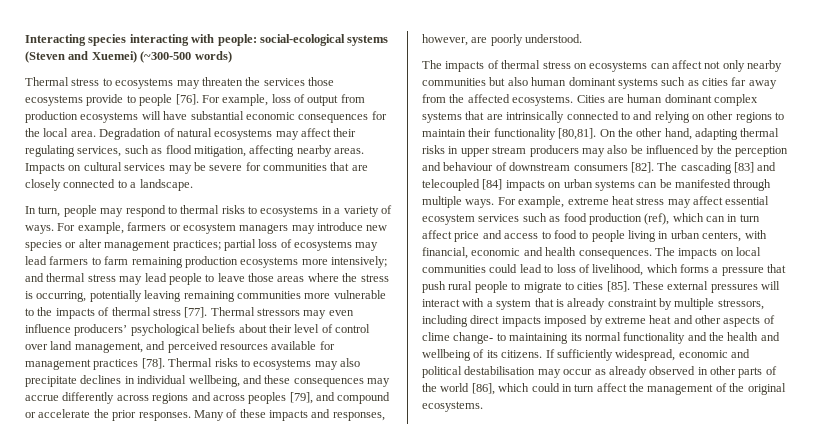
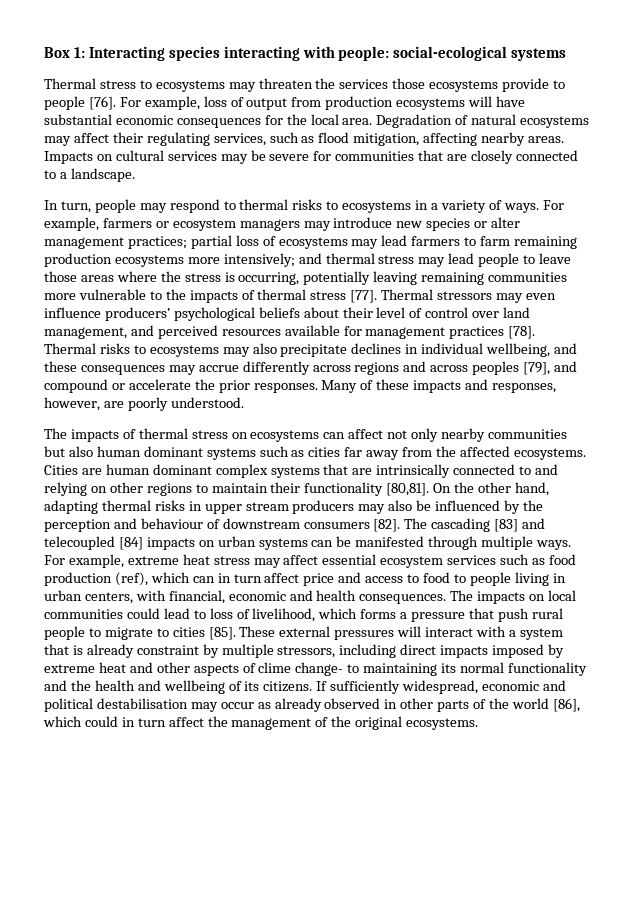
(25, 40) none -> [44,47,85,58] Box 1:
[25,51,232,63] (Steven and Xuemei) (~300-500 words) -> (567, 54) none

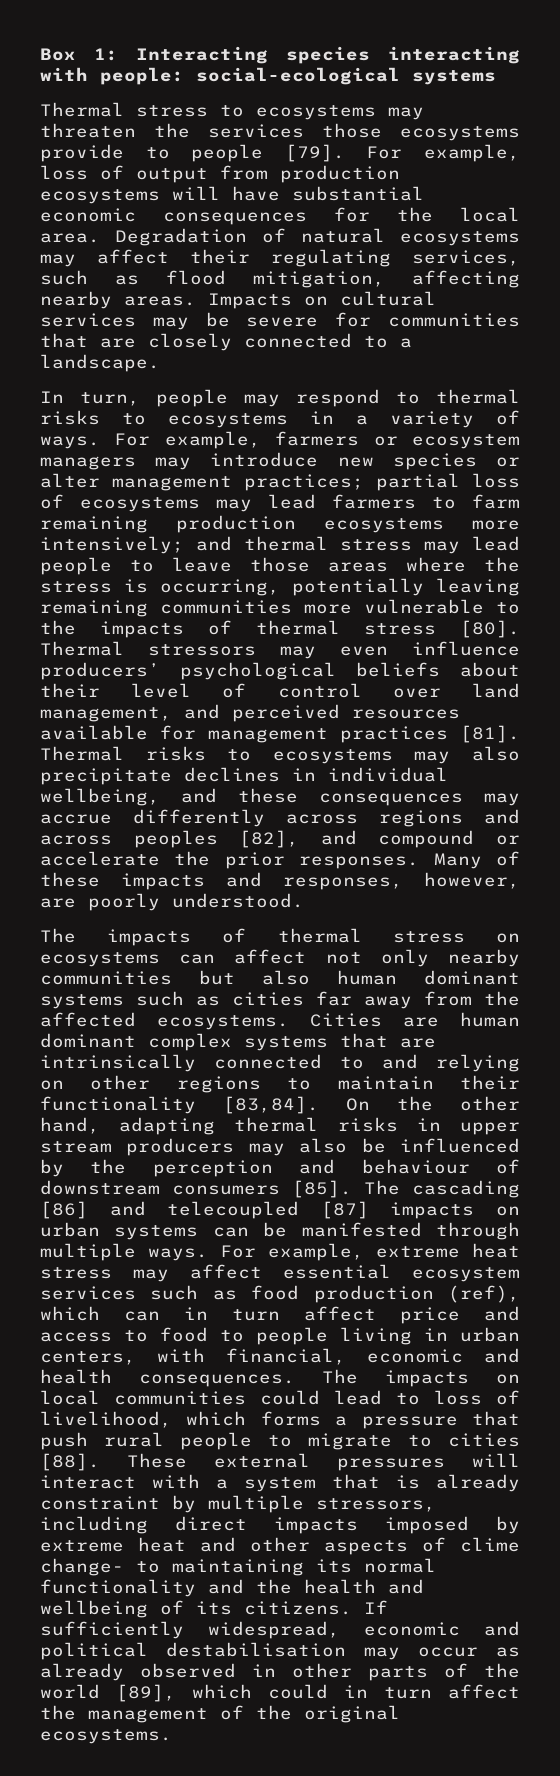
[88,96,116,110] [76]. -> [284,144,345,162] [79].
[350,290,378,303] [77]. -> [460,620,520,638] [80].
[508,326,536,339] [78]. -> [460,725,520,743] [81].
[523,362,551,375] [79], -> [239,830,300,848] [82],
[386,483,430,496] [80,81]. -> [223,1096,319,1114] [83,84].
[373,519,401,532] [82]. -> [292,1180,352,1198] [85].
[494,519,519,532] [83] -> [40,1201,88,1219] [86]
[118,537,143,550] [84] -> [320,1201,369,1219] [87]
[208,627,236,640] [85]. -> [40,1453,100,1471] [88].
[552,698,580,712] [86], -> [116,1684,176,1702] [89],

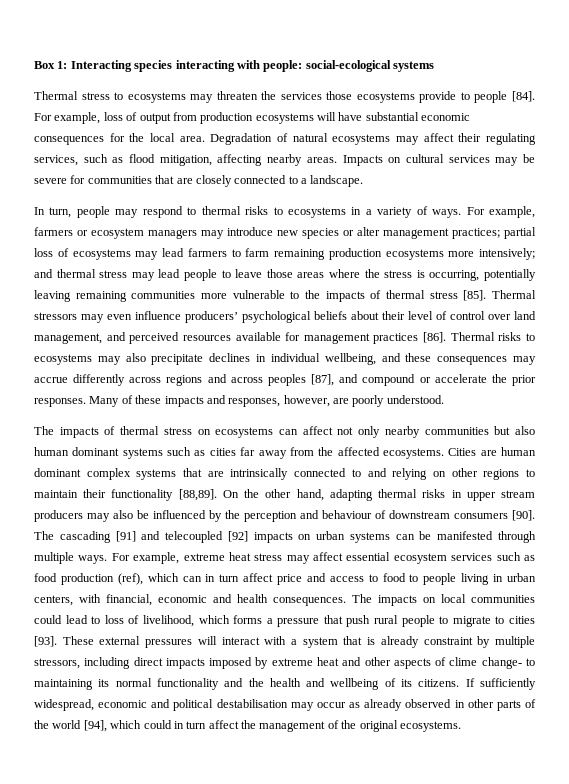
[284,144,345,162] [79]. -> [512,91,536,102] [84].
[460,620,520,638] [80]. -> [463,290,487,301] [85].
[460,725,520,743] [81]. -> [423,332,447,343] [86].
[239,830,300,848] [82], -> [311,374,335,386] [87],
[223,1096,319,1114] [83,84]. -> [178,489,217,501] [88,89].
[292,1180,352,1198] [85]. -> [512,510,535,521] [90].
[40,1201,88,1219] [86] -> [115,531,136,542] [91]
[320,1201,369,1219] [87] -> [227,531,248,542] [92]
[40,1453,100,1471] [88]. -> [34,636,57,647] [93].
[116,1684,176,1702] [89], -> [83,720,107,732] [94],

